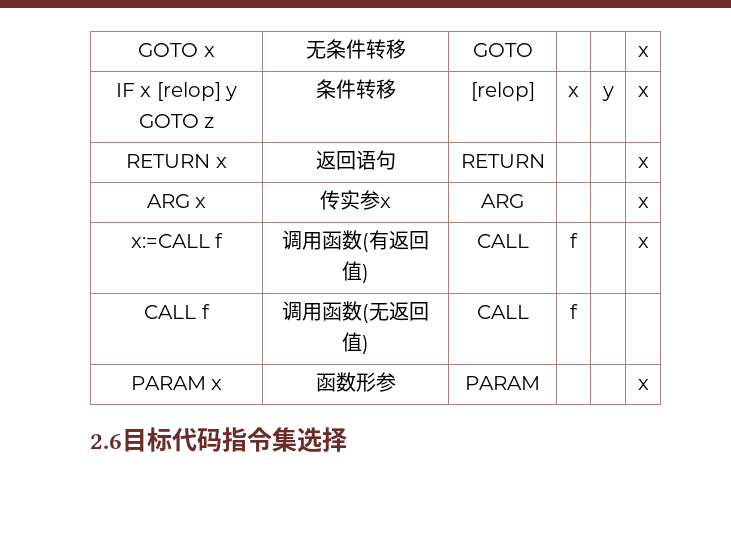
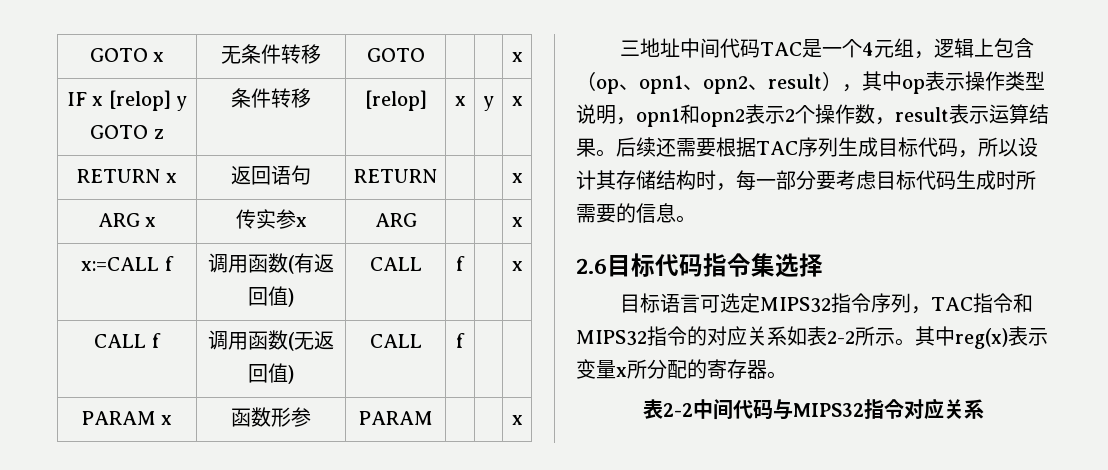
(649, 384) none -> [620,38,1035,59] [576,71,1045,94] [576,104,1049,127] [576,137,1038,158] [576,170,1036,191] [576,203,696,223] // 三地址中间代码TAC是一个4元组，逻辑上包含（op、opn1、opn2、result），其中op表示操作类型说明，opn1和opn2表示2个操作数，result表示运算结果。后续还需要根据TAC序列生成目标代码，所以设计其存储结构时，每一部分要考虑目标代码生成时所需要的信息。
(347, 439) none -> [620,293,1034,314] [576,326,1048,349] [576,359,787,379] [643,398,984,420] // 目标语言可选定MIPS32指令序列，TAC指令和MIPS32指令的对应关系如表2-2所示。其中reg(x)表示变量x所分配的寄存器。 // 表2-2中间代码与MIPS32指令对应关系

